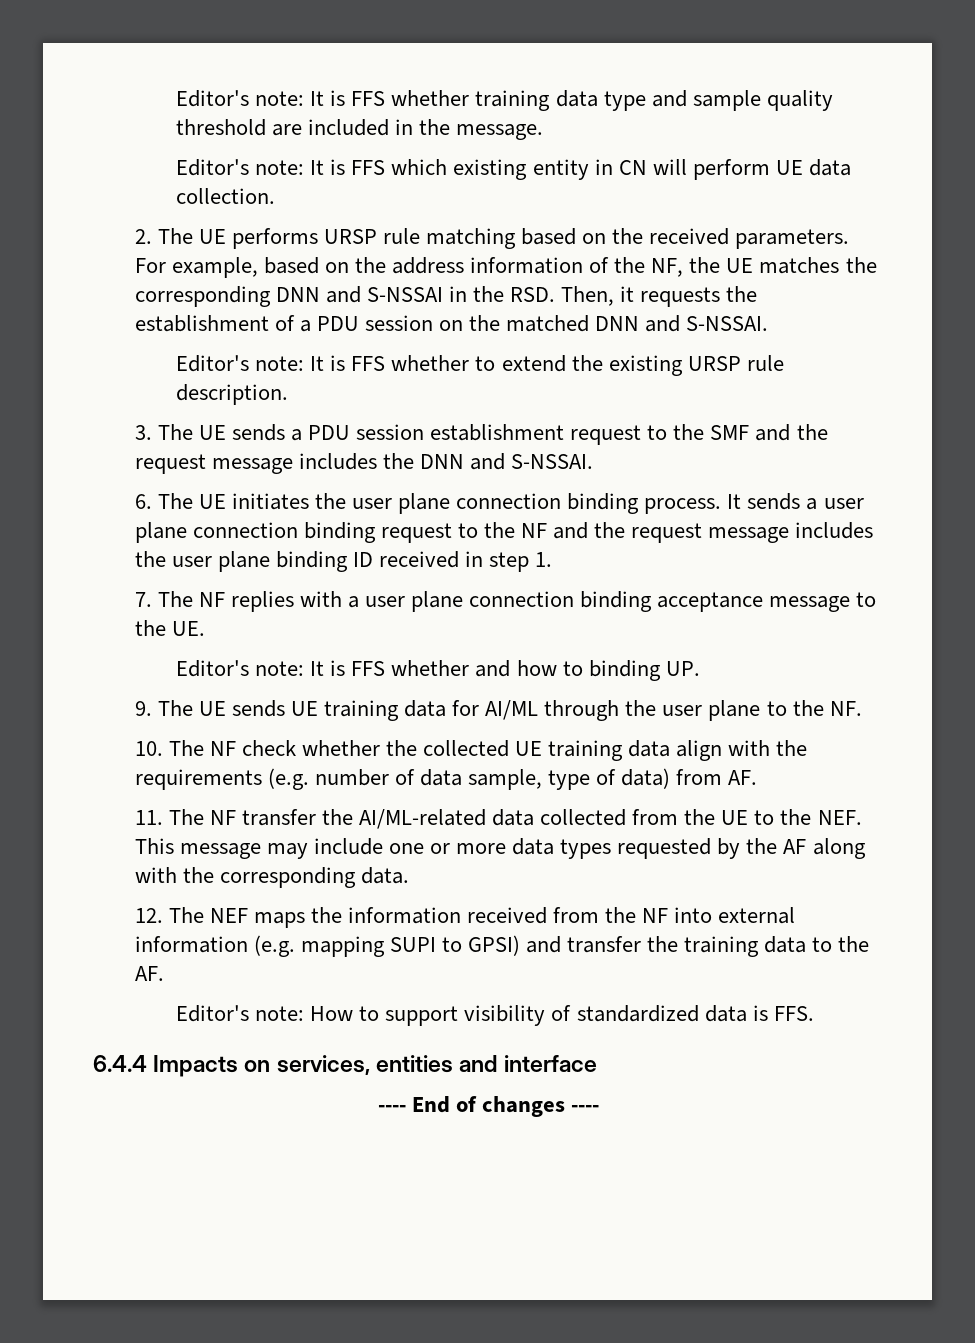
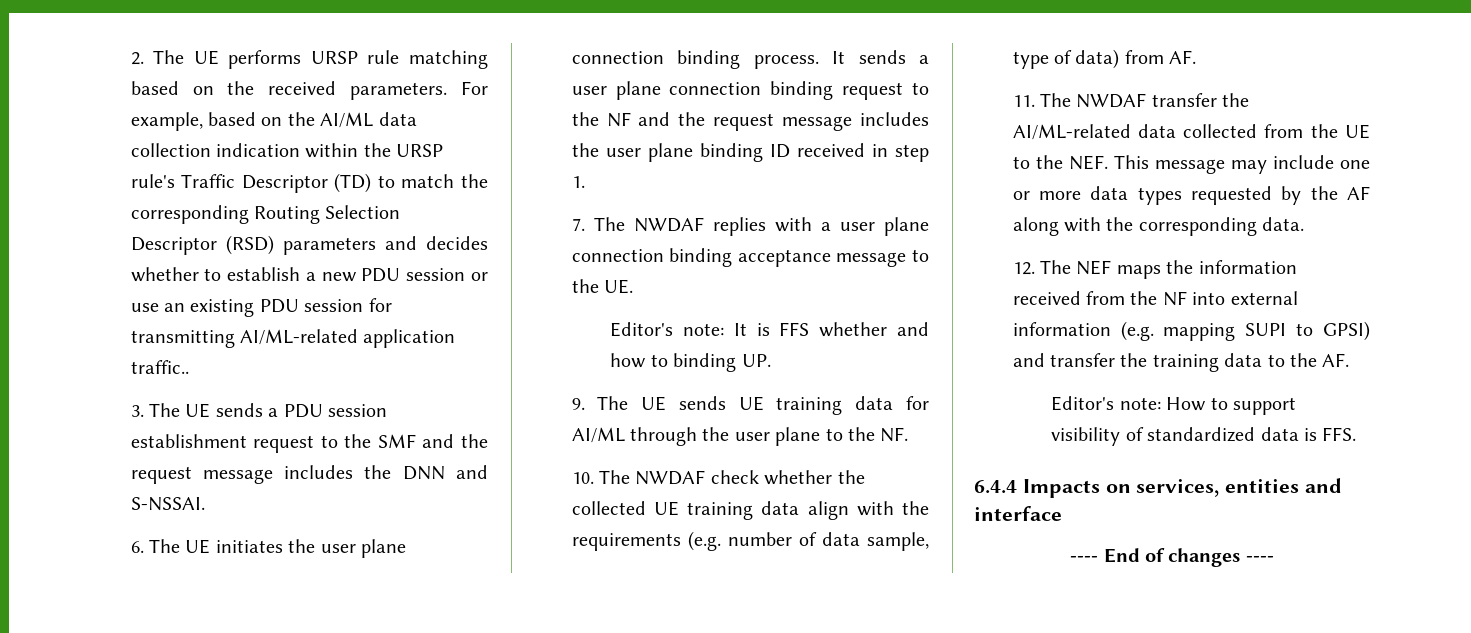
[176,90,833,111] [176,119,544,140] [176,159,852,180] [176,188,276,204] Editor's note: It is FFS whether training data type and sample quality threshold are included in the message. // Editor's note: It is FFS which existing entity in CN will perform UE data collection. // -> (130, 58) none
[391,257,877,277] [134,286,758,307] [134,315,769,332] [176,355,784,376] [176,384,289,405] address information of the NF, the UE matches the corresponding DNN and S-NSSAI in the RSD. Then, it requests the establishment of a PDU session on the matched DNN and S-NSSAI. // Editor's note: It is FFS whether to extend the existing URSP rule description. -> [320,112,417,128] [130,143,444,158] [130,173,489,193] [130,205,401,224] [130,235,488,255] [130,267,488,282] [130,298,392,317] [130,329,456,348] [130,360,189,374] AI/ML data collection indication within the URSP rule's Traffic Descriptor (TD) to match the corresponding Routing Selection Descriptor (RSD) parameters and decides whether to establish a new PDU session or use an existing PDU session for transmitting AI/ML-related application traffic..
[198,592,225,607] NF -> [633,217,704,232] NWDAF
[209,741,236,756] NF -> [635,470,706,485] NWDAF
[209,810,236,825] NF -> [1076,93,1147,108] NWDAF

